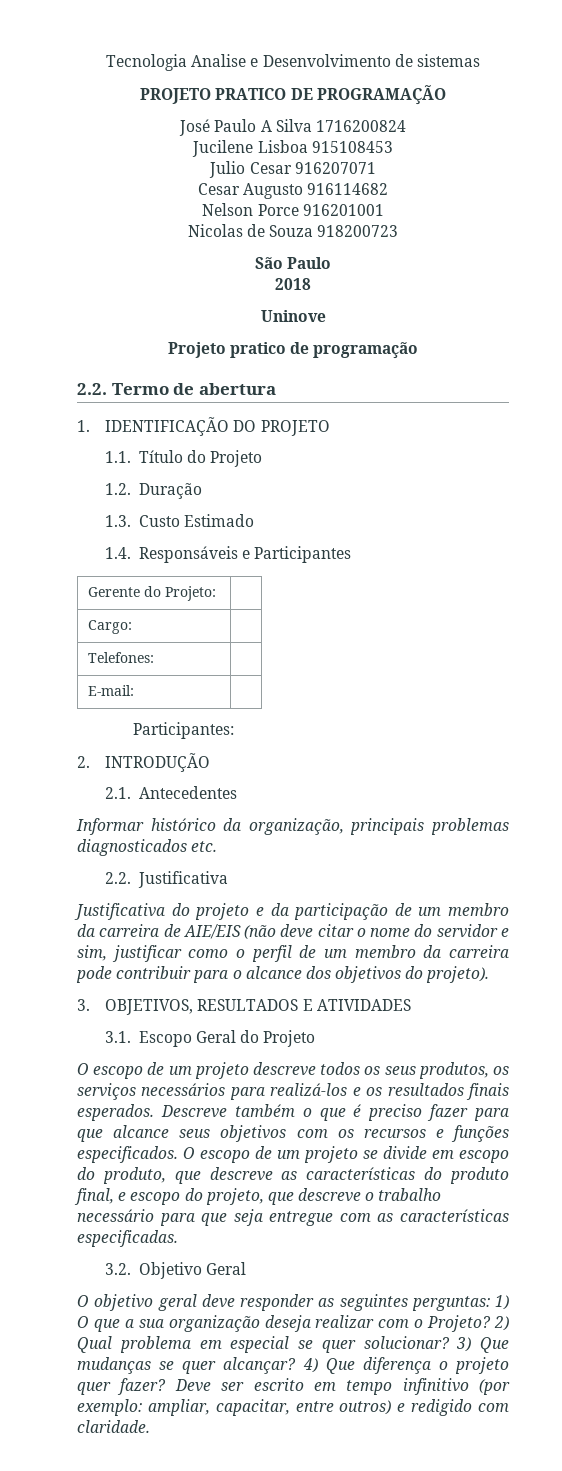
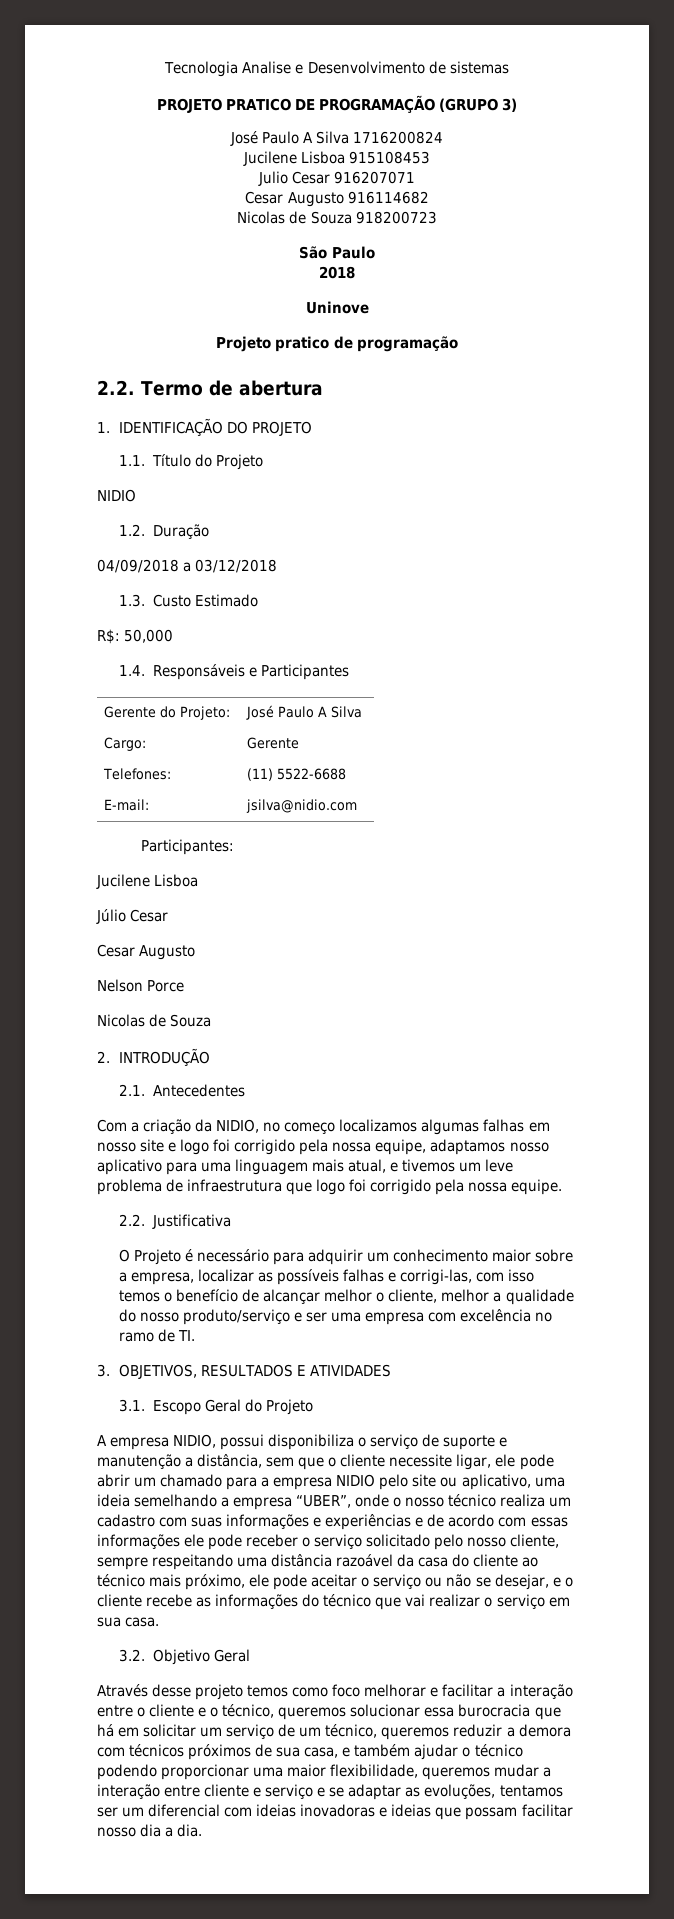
(446, 95) none -> [439,98,518,112] (GRUPO 3)
[202,203,384,216] // Nelson Porce 916201001 -> (429, 197) none
(263, 458) none -> [97,489,136,502] // NIDIO
(202, 491) none -> [97,559,278,573] // 04/09/2018 a 03/12/2018
(255, 520) none -> [97,629,174,644] // R$: 50,000
(217, 593) none -> [246,705,363,720] José Paulo A Silva
(133, 627) none -> [247,737,300,749] Gerente
(155, 657) none -> [247,768,347,781] (11) 5522-6688
(135, 690) none -> [246,799,358,813] jsilva@nidio.com
[77,753,211,772] [105,786,237,799] [76,818,509,835] [77,839,218,856] [105,871,228,888] [74,903,509,920] [77,924,509,939] [77,945,509,962] [76,966,490,983] 2. INTRODUÇÃO // 2.1. Antecedentes // Informar histórico da organização, principais problemas diagnosticados etc. // 2.2. Justificativa // Justificativa do projeto e da participação de um membro da carreira de AIE/EIS (não deve citar o nome do servidor e sim, justificar como o perfil de um membro da carreira pode contribuir para o alcance dos objetivos do projeto). -> [96,874,199,889] [96,909,169,924] [97,944,196,960] [97,979,185,992] [97,1014,212,1027] [97,1048,210,1066] [118,1084,245,1097] [97,1119,550,1135] [97,1139,549,1155] [97,1159,514,1175] [97,1179,563,1195] [118,1214,231,1229] [118,1249,574,1265] [118,1269,535,1285] [118,1289,574,1305] [118,1309,553,1325] [118,1329,196,1342] Jucilene Lisboa // Júlio Cesar // Cesar Augusto // Nelson Porce // Nicolas de Souza // 2. INTRODUÇÃO // 2.1. Antecedentes // Com a criação da NIDIO, no começo localizamos algumas falhas em nosso site e logo foi corrigido pela nossa equipe, adaptamos nosso aplicativo para uma linguagem mais atual, e tivemos um leve problema de infraestrutura que logo foi corrigido pela nossa equipe. // 2.2. Justificativa // O Projeto é necessário para adquirir um conhecimento maior sobre a empresa, localizar as possíveis falhas e corrigi-las, com isso temos o benefício de alcançar melhor o cliente, melhor a qualidade do nosso produto/serviço e ser uma empresa com excelência no ramo de TI.
[77,1062,509,1079] [77,1083,510,1100] [77,1104,509,1121] [77,1125,509,1142] [77,1146,509,1163] [77,1167,509,1184] [74,1188,442,1205] [77,1209,509,1226] [77,1230,178,1247] [105,1262,247,1279] [77,1294,509,1311] [77,1315,509,1332] [77,1336,509,1353] [77,1357,509,1374] [77,1378,510,1395] [77,1399,509,1416] [77,1420,150,1433] O escopo de um projeto descreve todos os seus produtos, os serviços necessários para realizá-los e os resultados finais esperados. Descreve também o que é preciso fazer para que alcance seus objetivos com os recursos e funções especificados. O escopo de um projeto se divide em escopo do produto, que descreve as características do produto final, e escopo do projeto, que descreve o trabalho necessário para que seja entregue com as características especificadas. // 3.2. Objetivo Geral // O objetivo geral deve responder as seguintes perguntas: 1) O que a sua organização deseja realizar com o Projeto? 2) Qual problema em especial se quer solucionar? 3) Que mudanças se quer alcançar? 4) Que diferença o projeto quer fazer? Deve ser escrito em tempo infinitivo (por exemplo: ampliar, capacitar, entre outros) e redigido com claridade. -> [97,1434,508,1450] [97,1454,554,1470] [97,1474,565,1490] [97,1494,572,1510] [97,1514,568,1530] [97,1534,560,1550] [97,1554,539,1570] [97,1574,573,1590] [97,1594,570,1610] [97,1617,160,1627] [118,1649,250,1665] [97,1684,573,1700] [97,1704,561,1720] [97,1724,571,1740] [97,1744,523,1760] [97,1764,552,1780] [97,1784,563,1800] [97,1804,573,1820] [97,1824,203,1837] A empresa NIDIO, possui disponibiliza o serviço de suporte e manutenção a distância, sem que o cliente necessite ligar, ele pode abrir um chamado para a empresa NIDIO pelo site ou aplicativo, uma ideia semelhando a empresa “UBER”, onde o nosso técnico realiza um cadastro com suas informações e experiências e de acordo com essas informações ele pode receber o serviço solicitado pelo nosso cliente, sempre respeitando uma distância razoável da casa do cliente ao técnico mais próximo, ele pode aceitar o serviço ou não se desejar, e o cliente recebe as informações do técnico que vai realizar o serviço em sua casa. // 3.2. Objetivo Geral // Através desse projeto temos como foco melhorar e facilitar a interação entre o cliente e o técnico, queremos solucionar essa burocracia que há em solicitar um serviço de um técnico, queremos reduzir a demora com técnicos próximos de sua casa, e também ajudar o técnico podendo proporcionar uma maior flexibilidade, queremos mudar a interação entre cliente e serviço e se adaptar as evoluções, tentamos ser um diferencial com ideias inovadoras e ideias que possam facilitar nosso dia a dia.

